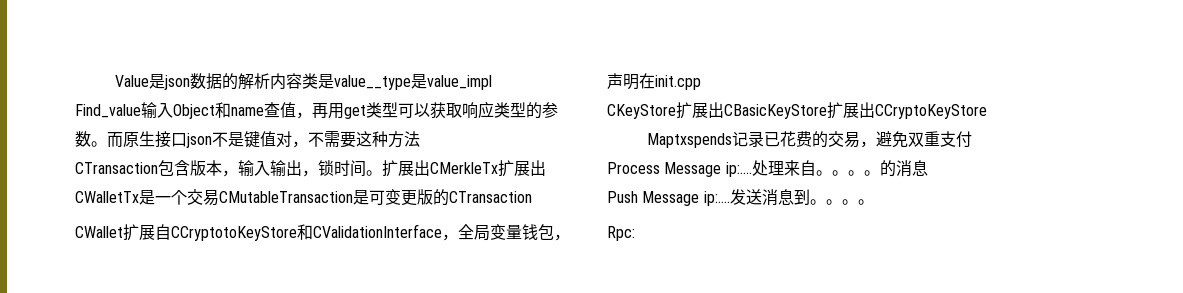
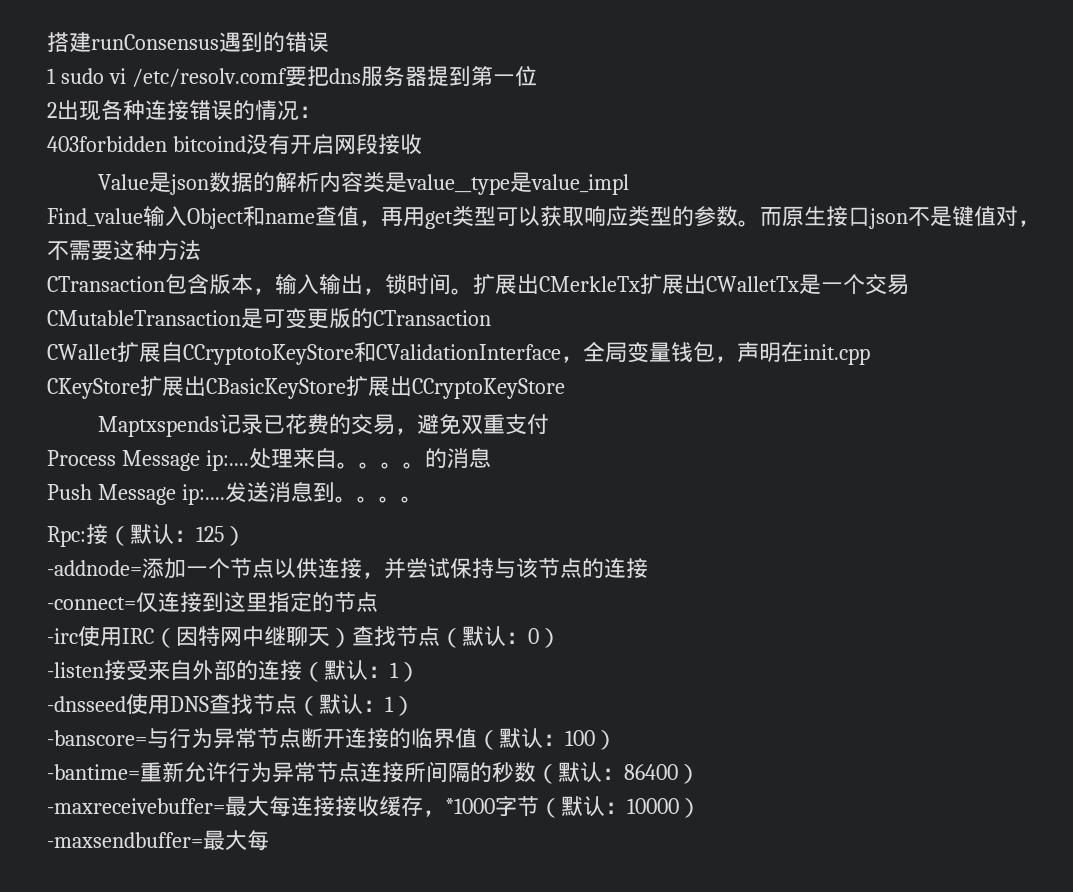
(115, 81) none -> [47,32,329,52] [47,66,537,87] [47,100,321,121] [47,134,422,155] 搭建runConsensus遇到的错误 // 1 sudo vi /etc/resolv.comf要把dns服务器提到第一位 // 2出现各种连接错误的情况： // 403forbidden bitcoind没有开启网段接收 //
(635, 233) none -> [86,524,246,546] [47,558,648,579] [47,592,378,613] [47,626,561,648] [47,660,420,682] [47,694,415,716] [47,728,617,750] [47,761,700,784] [47,796,701,818] [47,830,269,851] 接（默认：125） // -addnode=添加一个节点以供连接，并尝试保持与该节点的连接 // -connect=仅连接到这里指定的节点 // -irc使用IRC（因特网中继聊天）查找节点（默认：0） // -listen接受来自外部的连接（默认：1） // -dnsseed使用DNS查找节点（默认：1） // -banscore=与行为异常节点断开连接的临界值（默认：100） // -bantime=重新允许行为异常节点连接所间隔的秒数（默认：86400） // -maxreceivebuffer=最大每连接接收缓存，*1000字节（默认：10000） // -maxsendbuffer=最大每

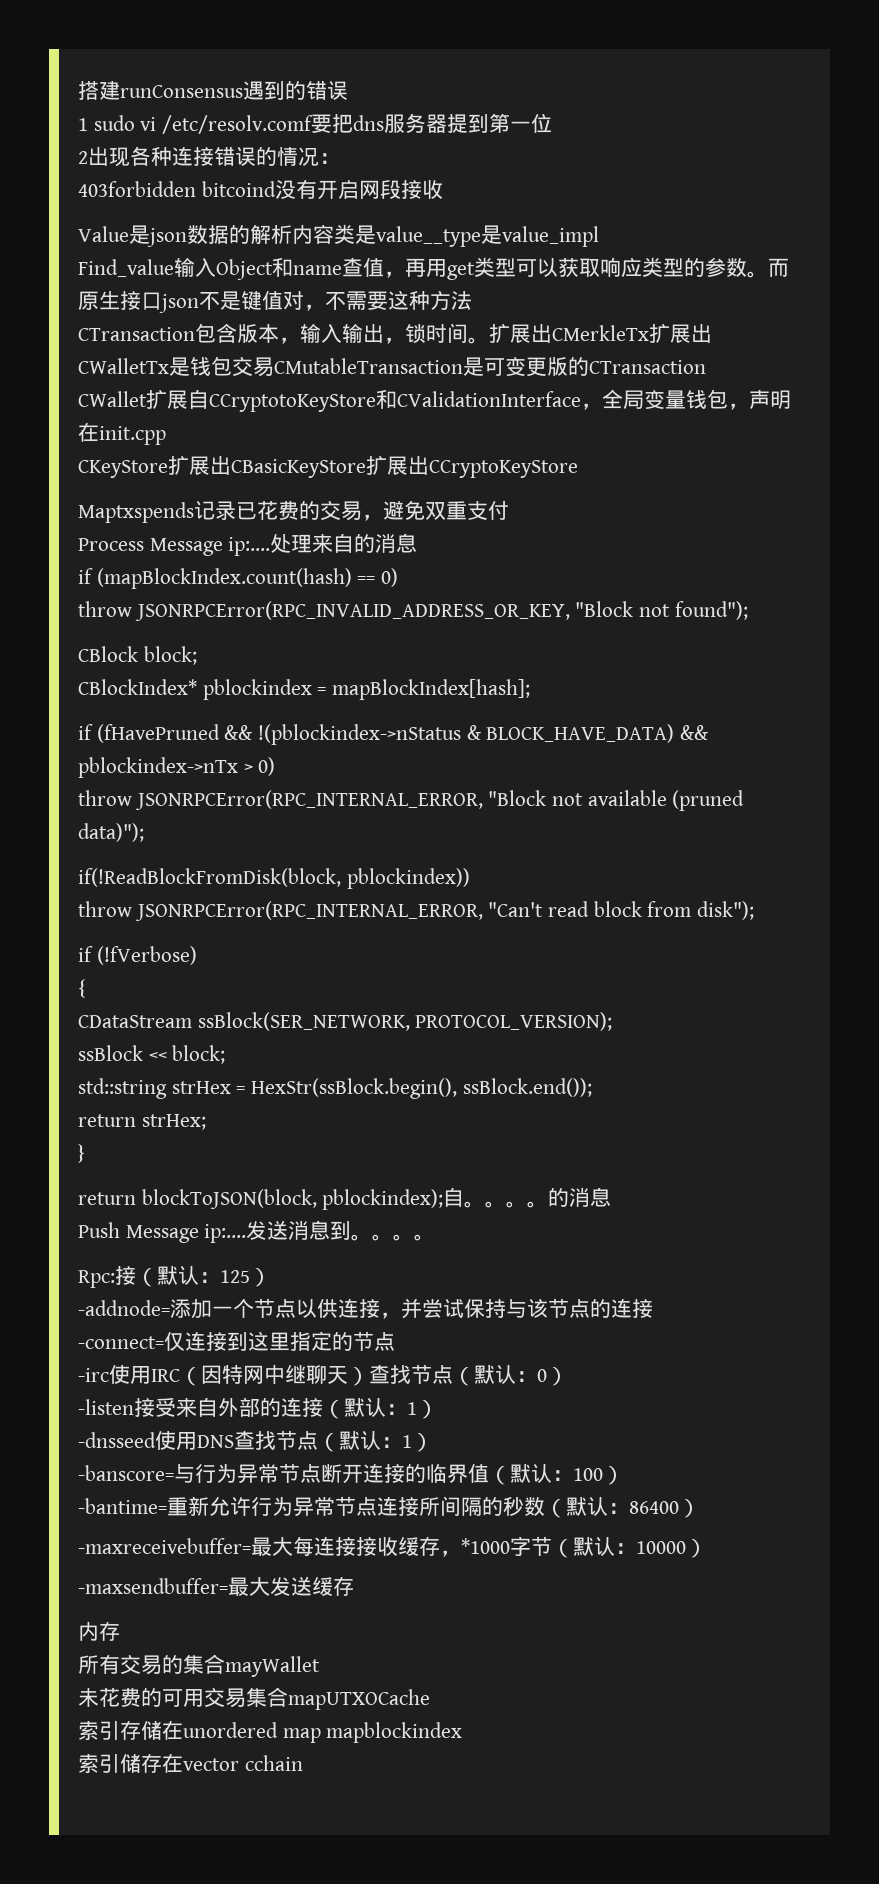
[821,274,865,294] 一个 -> [190,356,232,376] 钱包
(337, 458) none -> [354,533,418,553] [78,568,399,589] [78,601,748,621] [78,646,197,665] [78,679,531,700] [78,724,710,745] [78,757,276,778] [78,790,745,811] [78,823,144,842] [78,868,470,889] [78,901,755,921] [78,946,197,965] [78,979,85,998] [78,1012,613,1031] [78,1045,226,1064] [78,1078,592,1099] [78,1114,206,1130] [78,1144,85,1163] [78,1187,465,1210] 的消息 // if (mapBlockIndex.count(hash) == 0) // throw JSONRPCError(RPC_INVALID_ADDRESS_OR_KEY, "Block not found"); // CBlock block; // CBlockIndex* pblockindex = mapBlockIndex[hash]; // if (fHavePruned && !(pblockindex->nStatus & BLOCK_HAVE_DATA) && pblockindex->nTx > 0) // throw JSONRPCError(RPC_INTERNAL_ERROR, "Block not available (pruned data)"); // if(!ReadBlockFromDisk(block, pblockindex)) // throw JSONRPCError(RPC_INTERNAL_ERROR, "Can't read block from disk"); // if (!fVerbose) // { // CDataStream ssBlock(SER_NETWORK, PROTOCOL_VERSION); // ssBlock << block; // std::string strHex = HexStr(ssBlock.begin(), ssBlock.end()); // return strHex; // } // return blockToJSON(block, pblockindex);自
[247,830,269,851] 每 -> [270,1576,354,1596] [78,1621,120,1641] [78,1654,320,1677] [78,1687,430,1710] [78,1720,463,1743] [78,1753,303,1774] 发送缓存 // 内存 // 所有交易的集合mayWallet // 未花费的可用交易集合mapUTXOCache // 索引存储在unordered map mapblockindex // 索引储存在vector cchain

